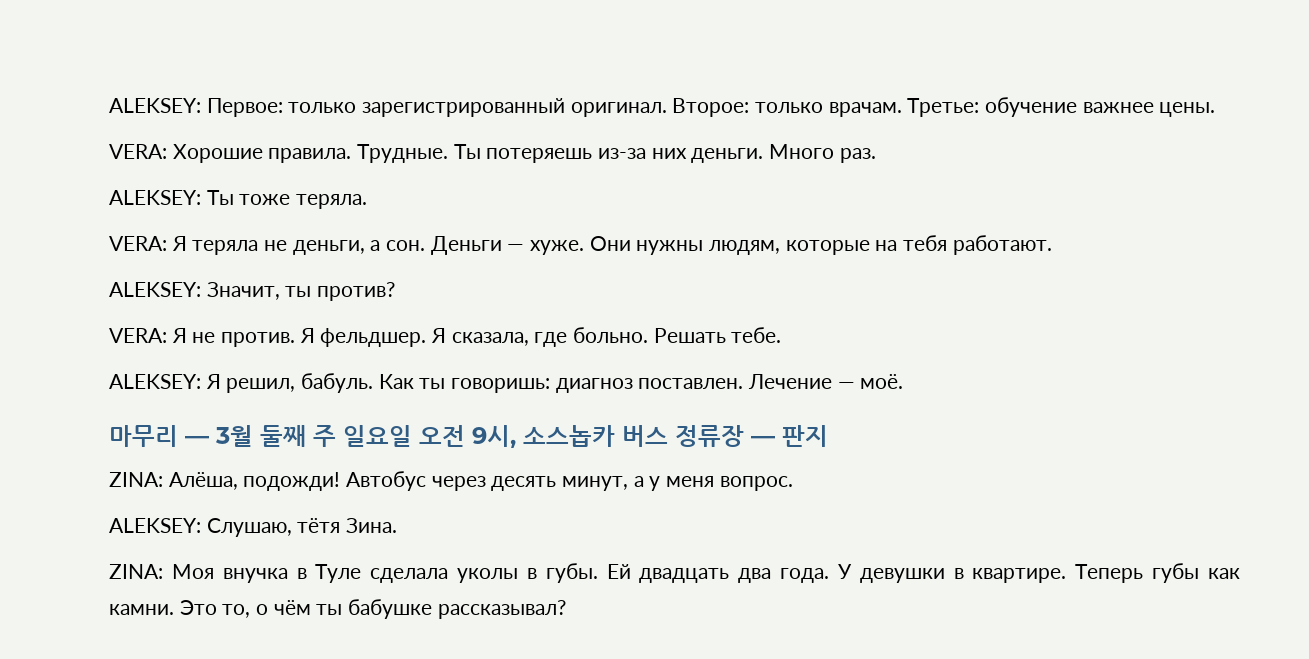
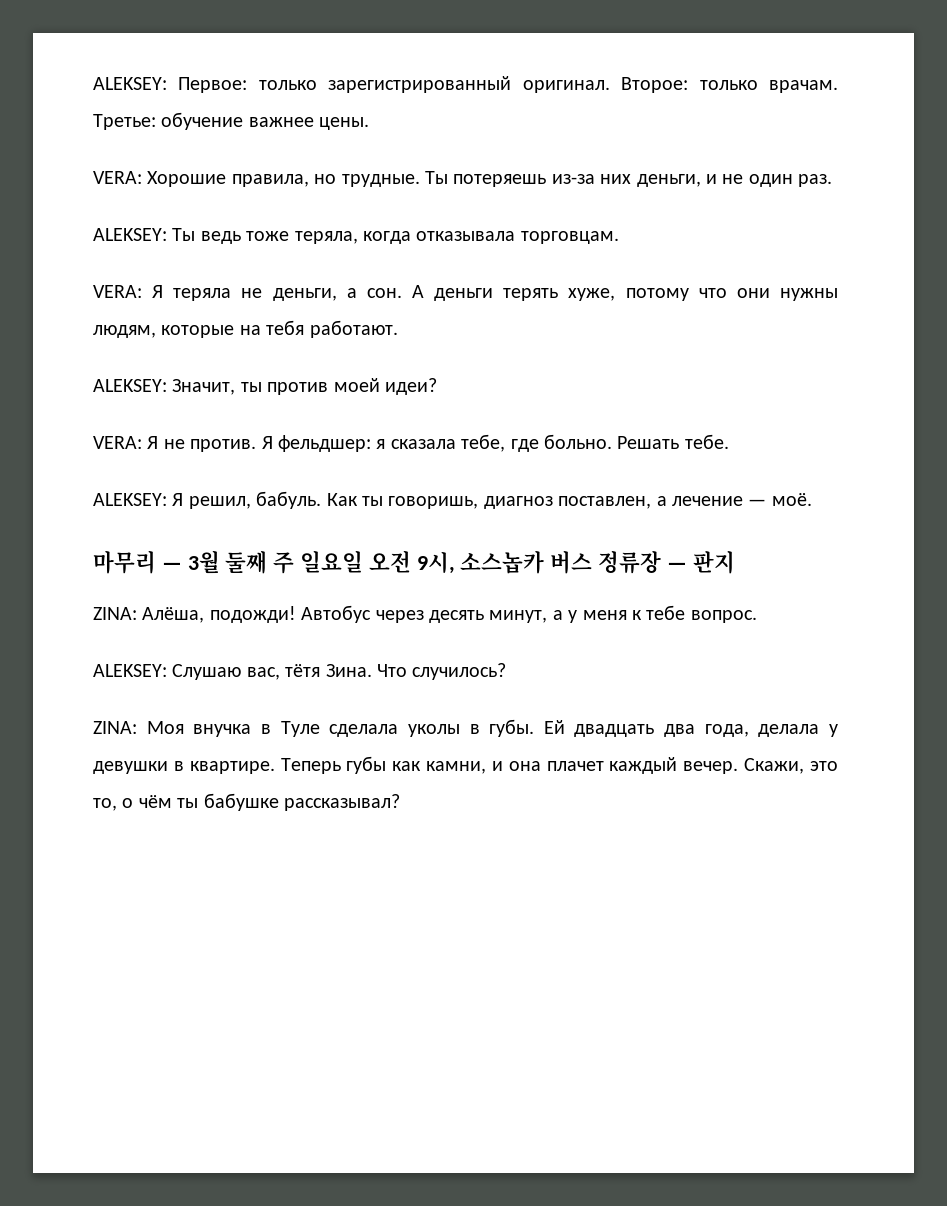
[268,144,449,163] правила. Трудные. -> [231,174,420,187] правила, но трудные.
[691,144,835,163] деньги. Много -> [636,174,793,187] деньги, и не один
[239,194,368,209] тоже теряла. -> [200,231,619,244] ведь тоже теряла, когда отказывала торговцам.
[430,236,631,255] Деньги — хуже. Они -> [412,285,770,301] А деньги терять хуже, потому что они
[317,282,396,301] против? -> [267,378,437,395] против моей идеи?
[320,328,529,347] фельдшер. Я сказала, -> [278,434,506,452] фельдшер: я сказала тебе,
[451,374,833,393] говоришь: диагноз поставлен. Лечение -> [388,496,743,509] говоришь, диагноз поставлен, а лечение
(715, 481) none -> [631,605,686,620] к тебе
[206,518,292,537] Слушаю, -> [172,664,280,680] Слушаю вас,
(398, 525) none -> [377,663,507,680] Что случилось?
[780,564,852,583] года. У -> [704,724,838,737] года, делала у
[109,600,217,615] камни. Это -> [426,757,838,774] камни, и она плачет каждый вечер. Скажи, это

